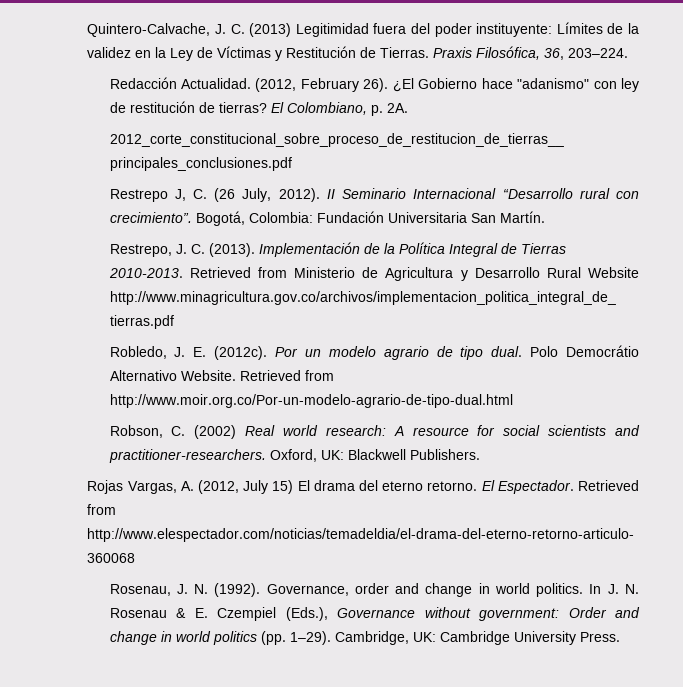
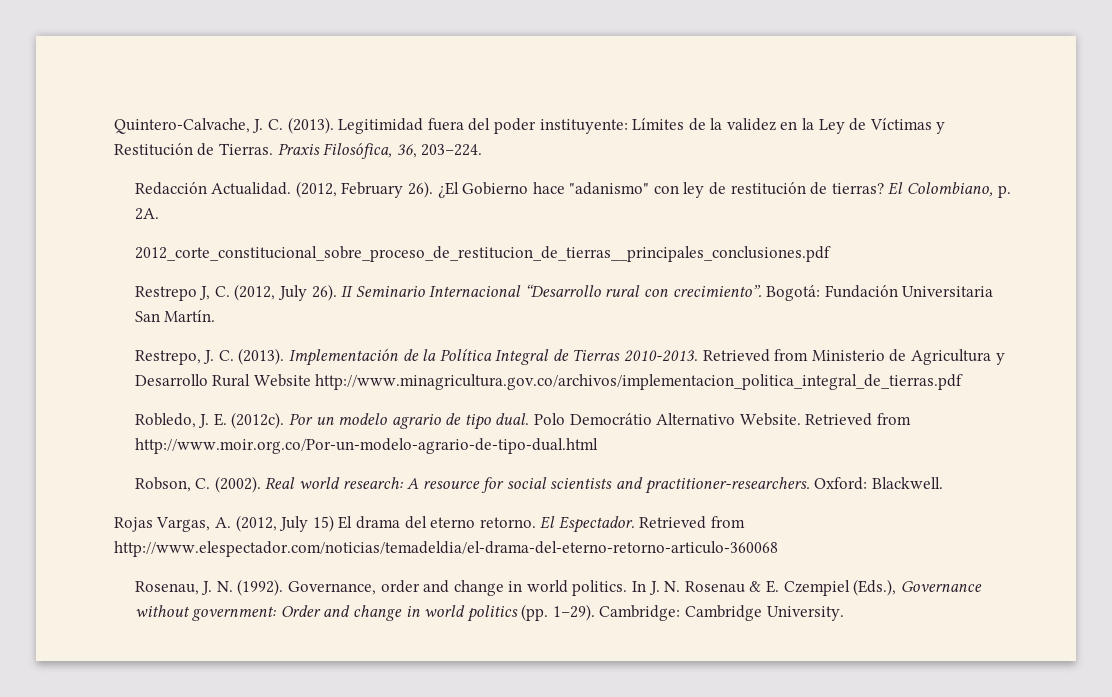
[249,23,292,37] (2013) -> [287,117,334,134] (2013).
[214,188,320,202] (26 July, 2012). -> [234,284,337,301] (2012, July 26).
[195,211,313,226] Bogotá, Colombia: -> [766,285,821,301] Bogotá:
[194,425,237,439] (2002) -> [214,476,261,493] (2002).
[269,449,480,462] Oxford, UK: Blackwell Publishers. -> [814,477,943,490] Oxford: Blackwell.
[334,631,620,645] Cambridge, UK: Cambridge University Press. -> [599,605,844,621] Cambridge: Cambridge University.

